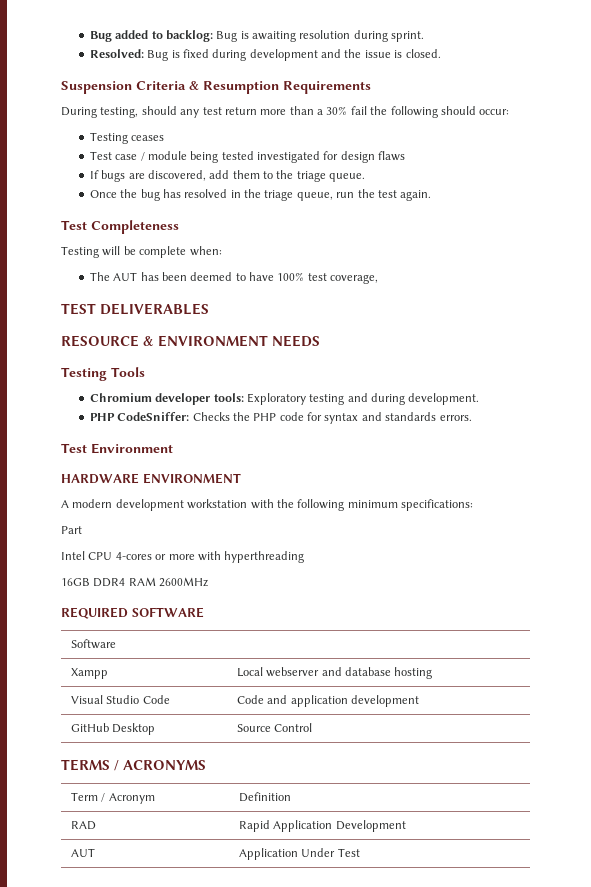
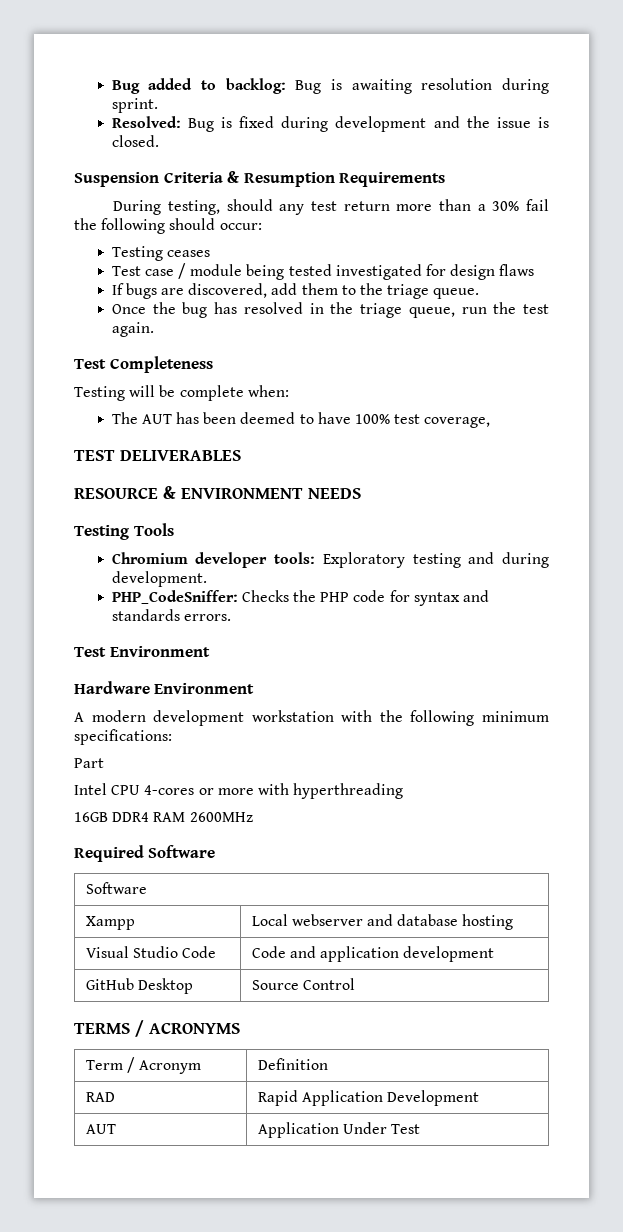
[89,412,190,421] PHP CodeSniffer: -> [111,590,238,604] PHP_CodeSniffer:
[61,473,241,484] HARDWARE ENVIRONMENT -> [74,681,255,694] Hardware Environment
[61,607,204,619] REQUIRED SOFTWARE -> [74,845,216,862] Required Software

